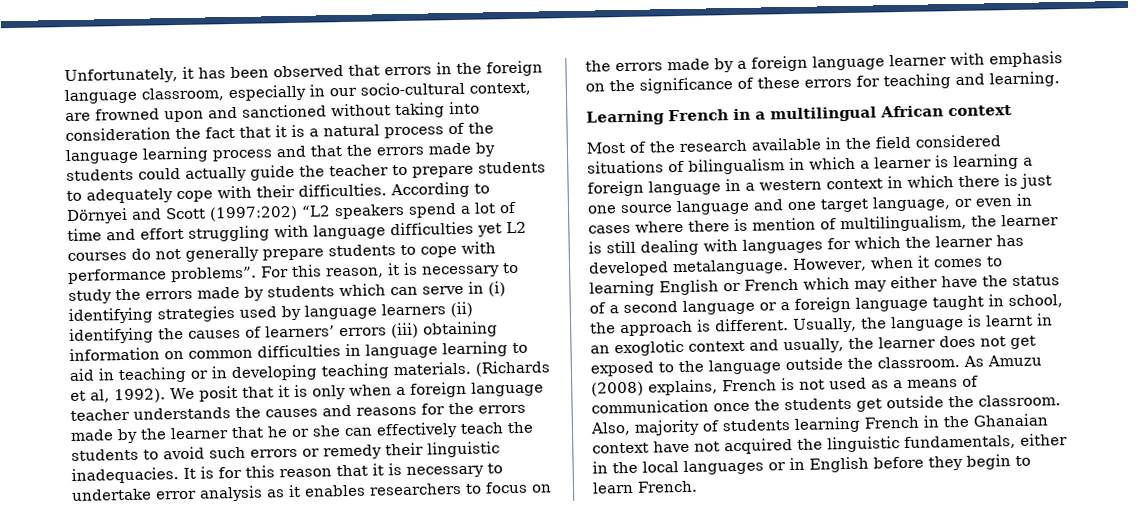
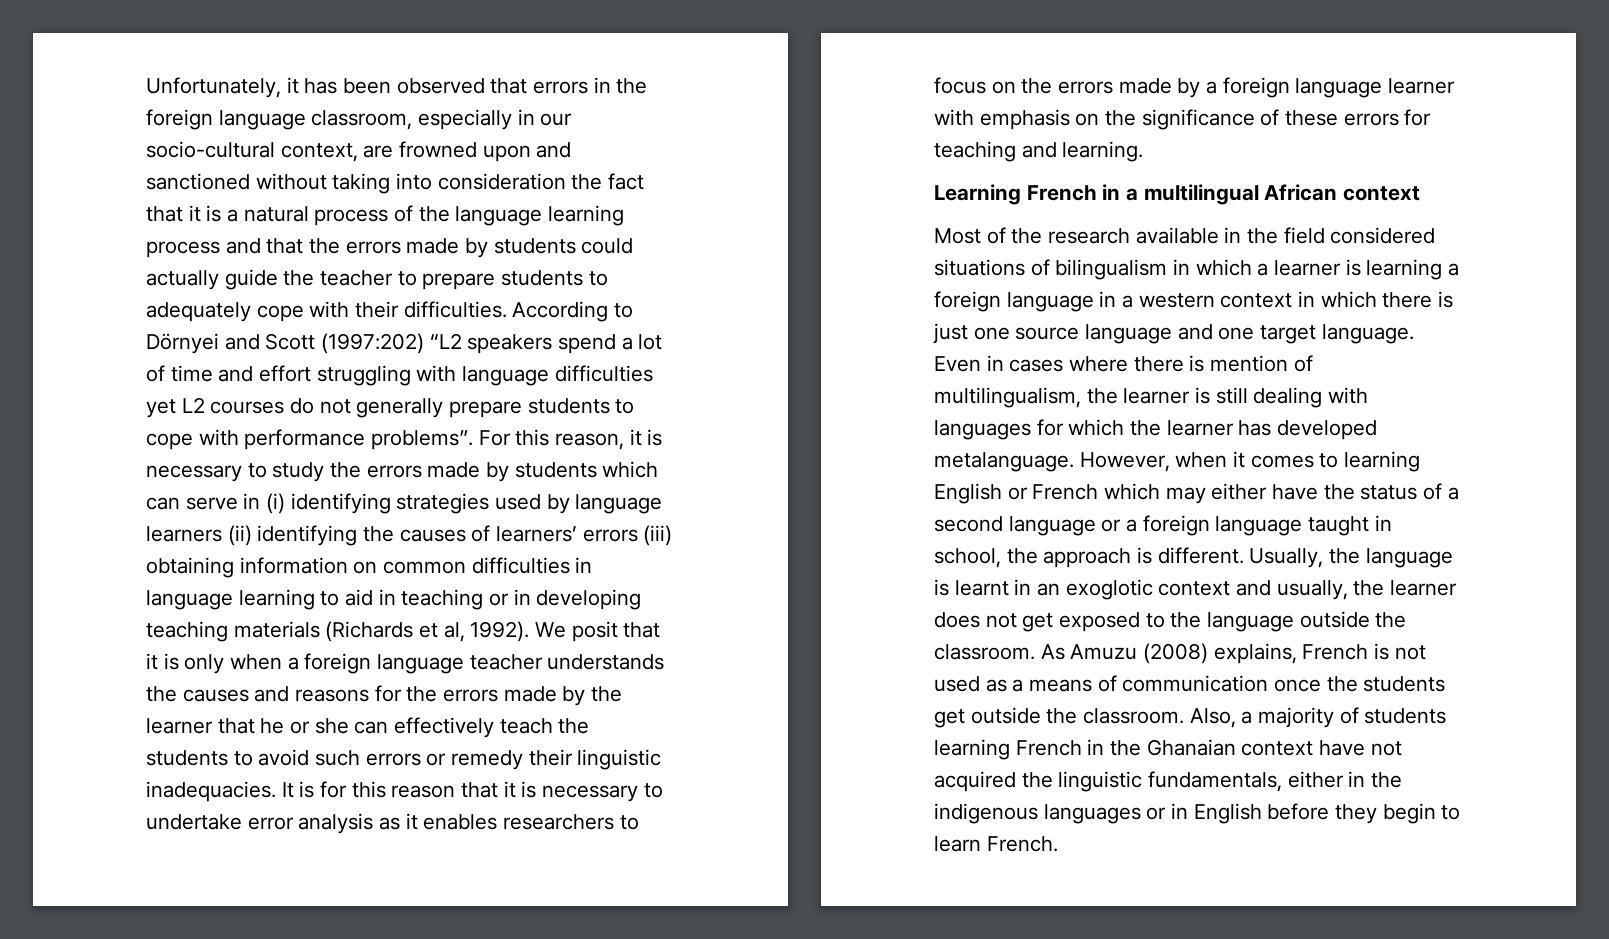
[393,361,471,376] materials. -> [233,621,320,638] materials
[872,196,1013,212] language, or even -> [1321,324,1414,344] [934,356,981,372] language. Even
(631, 428) none -> [1241,711,1253,724] a
[642,461,679,473] local -> [934,803,1038,824] indigenous

